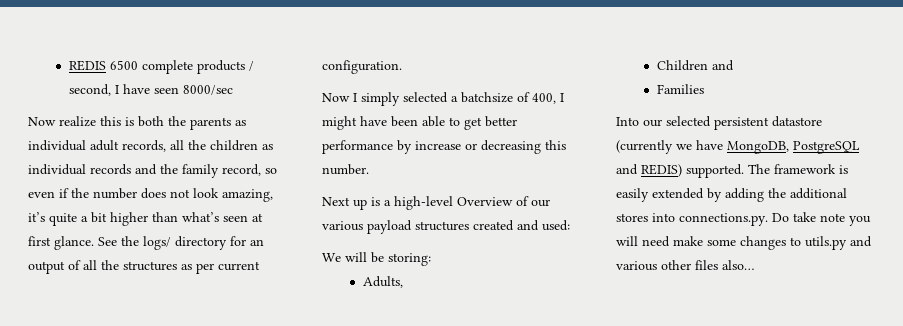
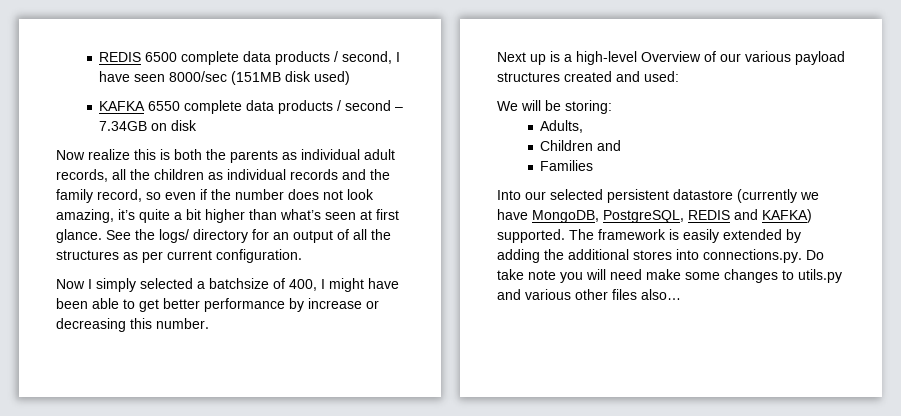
(193, 67) none -> [243,51,272,62] data
(233, 90) none -> [231,71,351,85] [99,100,404,114] [99,120,198,131] (151MB disk used) // KAFKA 6550 complete data products / second – 7.34GB on disk
[793,141,860,154] [616,164,682,177] PostgreSQL and REDIS) -> [603,209,812,223] PostgreSQL, REDIS and KAFKA)

